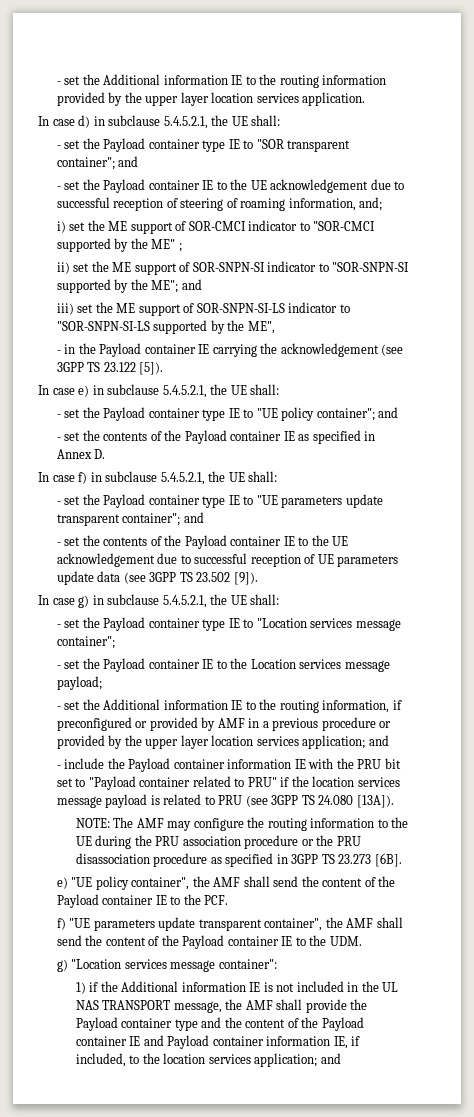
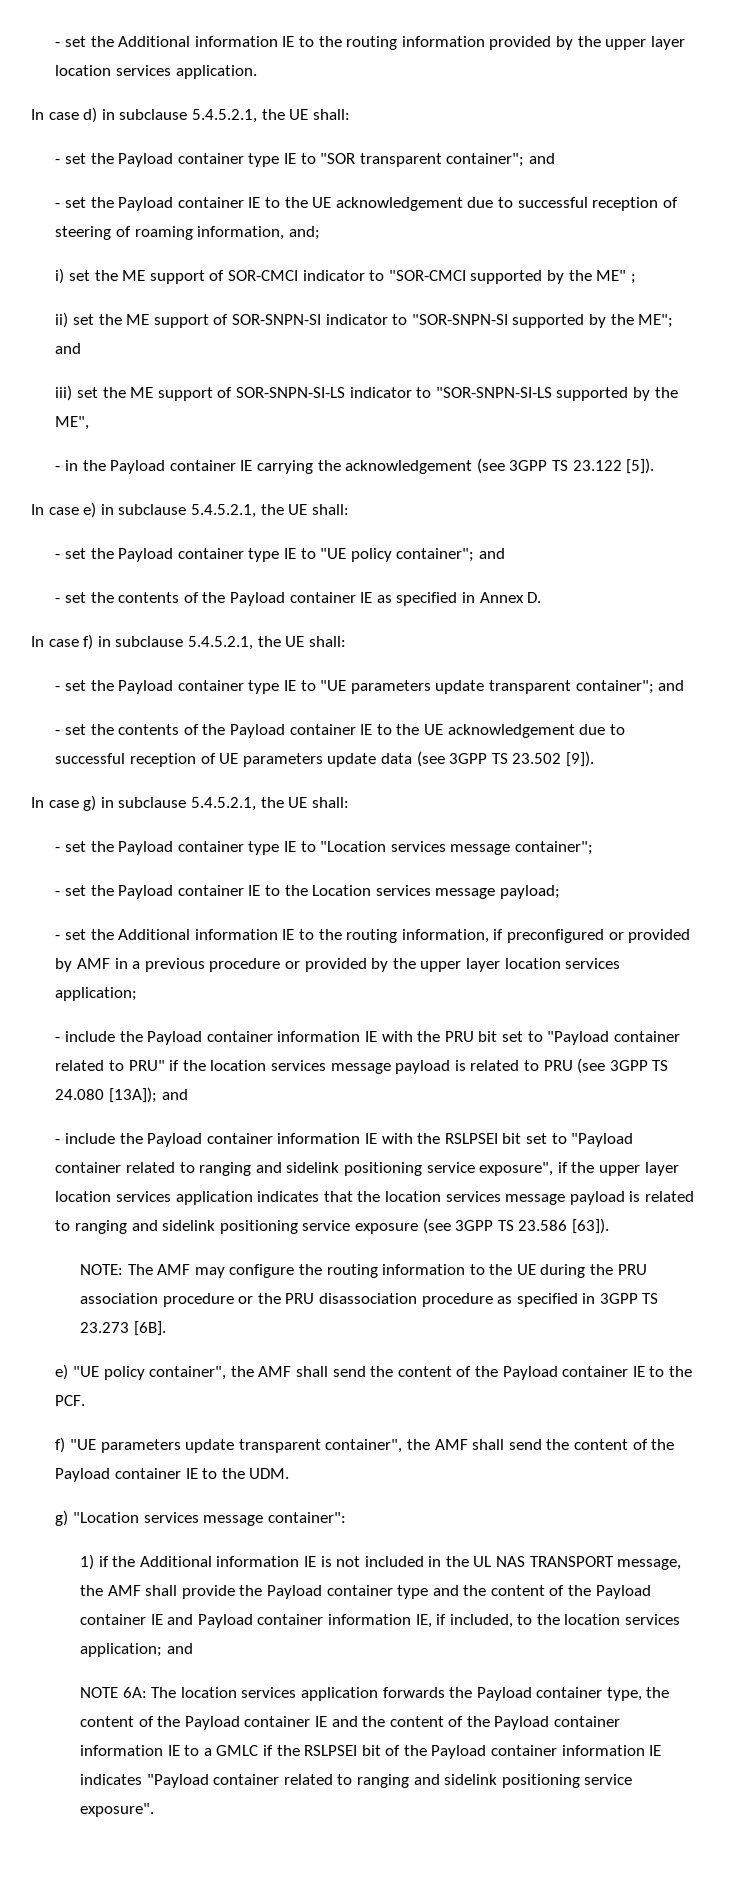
[368,735,389,746] and -> (138, 994) none
[356,795,394,808] [13A]). -> [109,1087,188,1103] [55,1133,634,1147] [55,1162,679,1176] [55,1191,694,1205] [55,1218,609,1234] [13A]); and // - include the Payload container information IE with the RSLPSEI bit set to "Payload container related to ranging and sidelink positioning service exposure", if the upper layer location services application indicates that the location services message payload is related to ranging and sidelink positioning service exposure (see 3GPP TS 23.586 [63]).
(341, 1058) none -> [79,1687,670,1701] [79,1716,621,1730] [79,1745,662,1759] [79,1774,633,1788] [79,1803,154,1817] // NOTE 6A: The location services application forwards the Payload container type, the content of the Payload container IE and the content of the Payload container information IE to a GMLC if the RSLPSEI bit of the Payload container information IE indicates "Payload container related to ranging and sidelink positioning service exposure".

